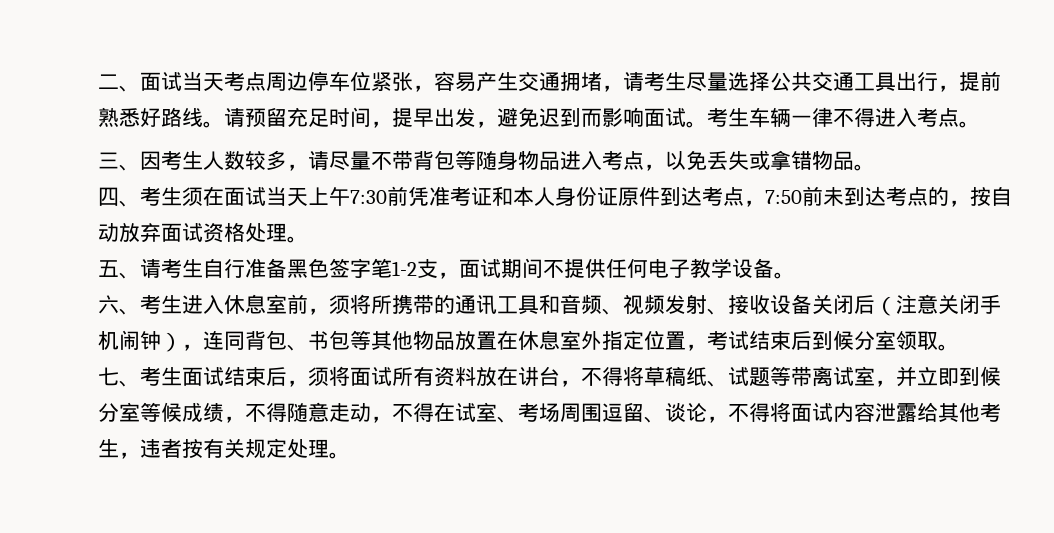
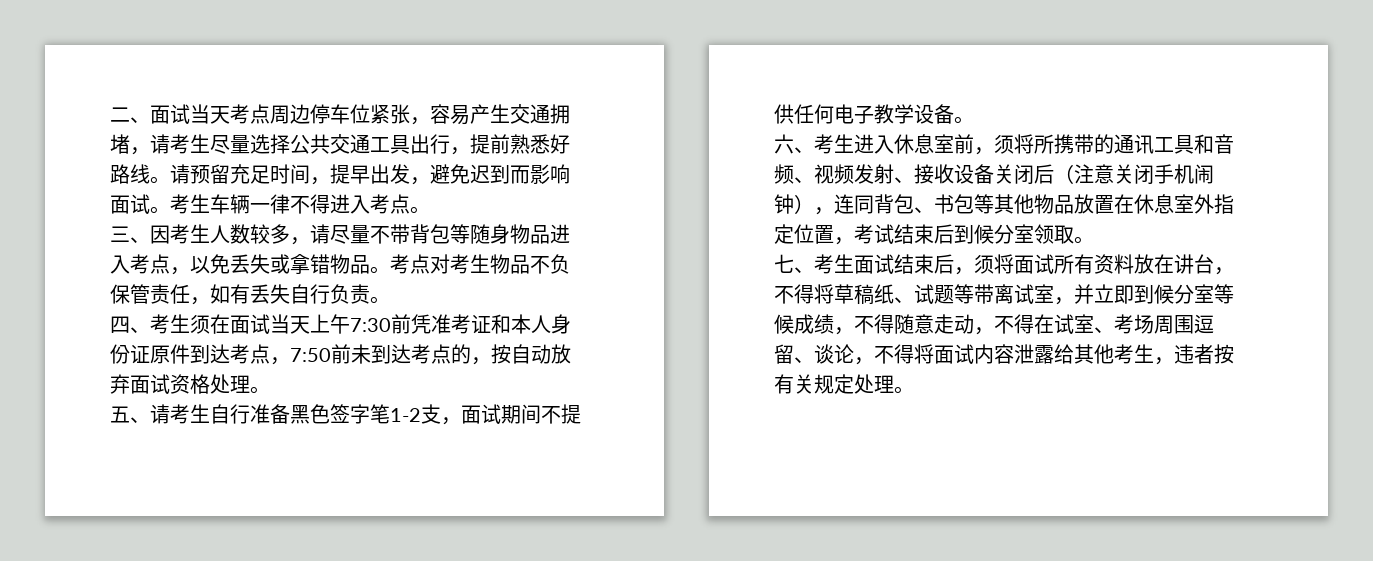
(875, 167) none -> [390,254,570,274] [110,284,390,305] 考点对考生物品不负保管责任，如有丢失自行负责。

